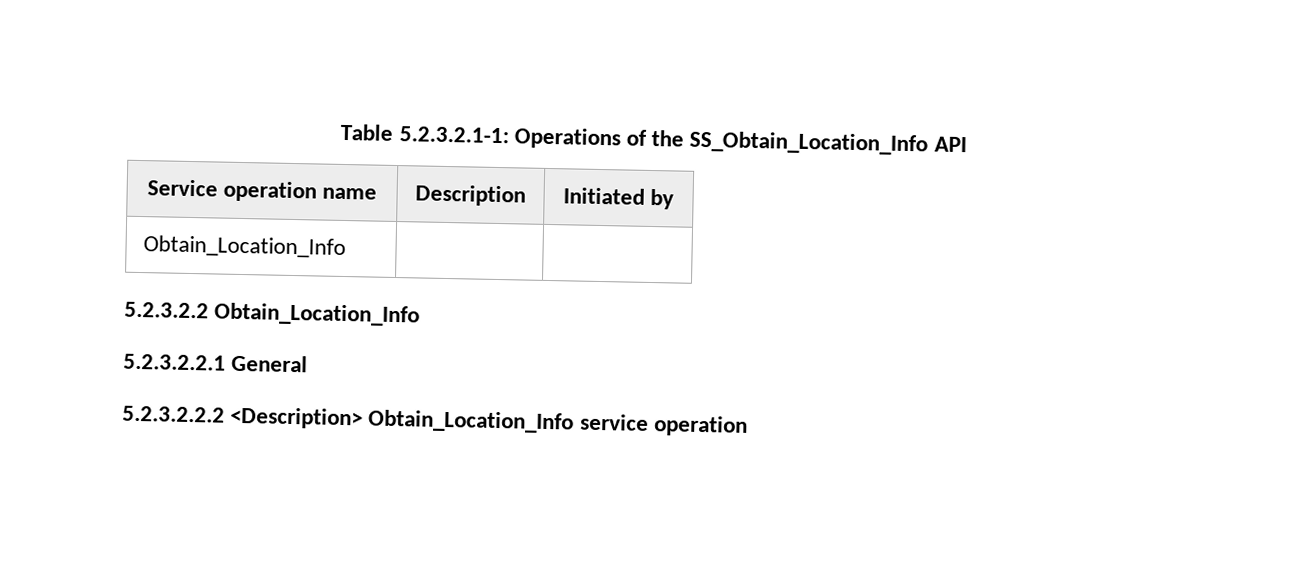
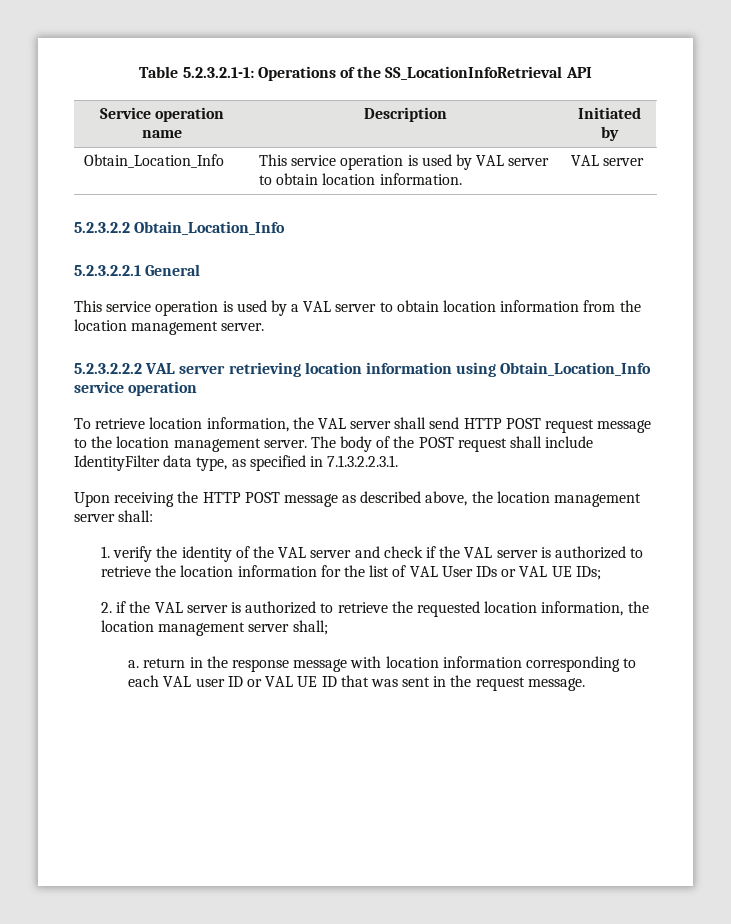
[689,130,929,156] SS_Obtain_Location_Info -> [385,66,563,80] SS_LocationInfoRetrieval
[124,301,421,327] [123,353,309,373] [122,405,748,437] | // 5.2.3.2.2 Obtain_Location_Info // 5.2.3.2.2.1 General // 5.2.3.2.2.2 <Description> Obtain_Location_Info service operation -> [259,154,550,170] [259,173,462,185] [571,155,645,166] [74,221,286,235] [74,264,201,276] [74,300,641,316] [74,319,265,335] [74,362,652,377] [74,381,198,396] [74,417,652,433] [74,436,594,452] [74,455,399,471] [74,491,642,507] [74,510,154,522] [101,546,644,562] [101,565,601,580] [101,601,649,617] [101,620,328,636] [128,656,637,672] [128,675,585,691] This service operation is used by VAL server to obtain location information. | VAL server // 5.2.3.2.2 Obtain_Location_Info // 5.2.3.2.2.1 General // This service operation is used by a VAL server to obtain location information from the location management server. // 5.2.3.2.2.2 VAL server retrieving location information using Obtain_Location_Info service operation // To retrieve location information, the VAL server shall send HTTP POST request message to the location management server. The body of the POST request shall include IdentityFilter data type, as specified in 7.1.3.2.2.3.1. // Upon receiving the HTTP POST message as described above, the location management server shall: // 1. verify the identity of the VAL server and check if the VAL server is authorized to retrieve the location information for the list of VAL User IDs or VAL UE IDs; // 2. if the VAL server is authorized to retrieve the requested location information, the location management server shall; // a. return in the response message with location information corresponding to each VAL user ID or VAL UE ID that was sent in the request message.

